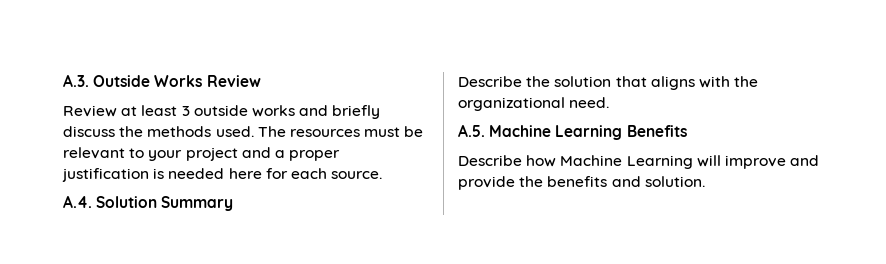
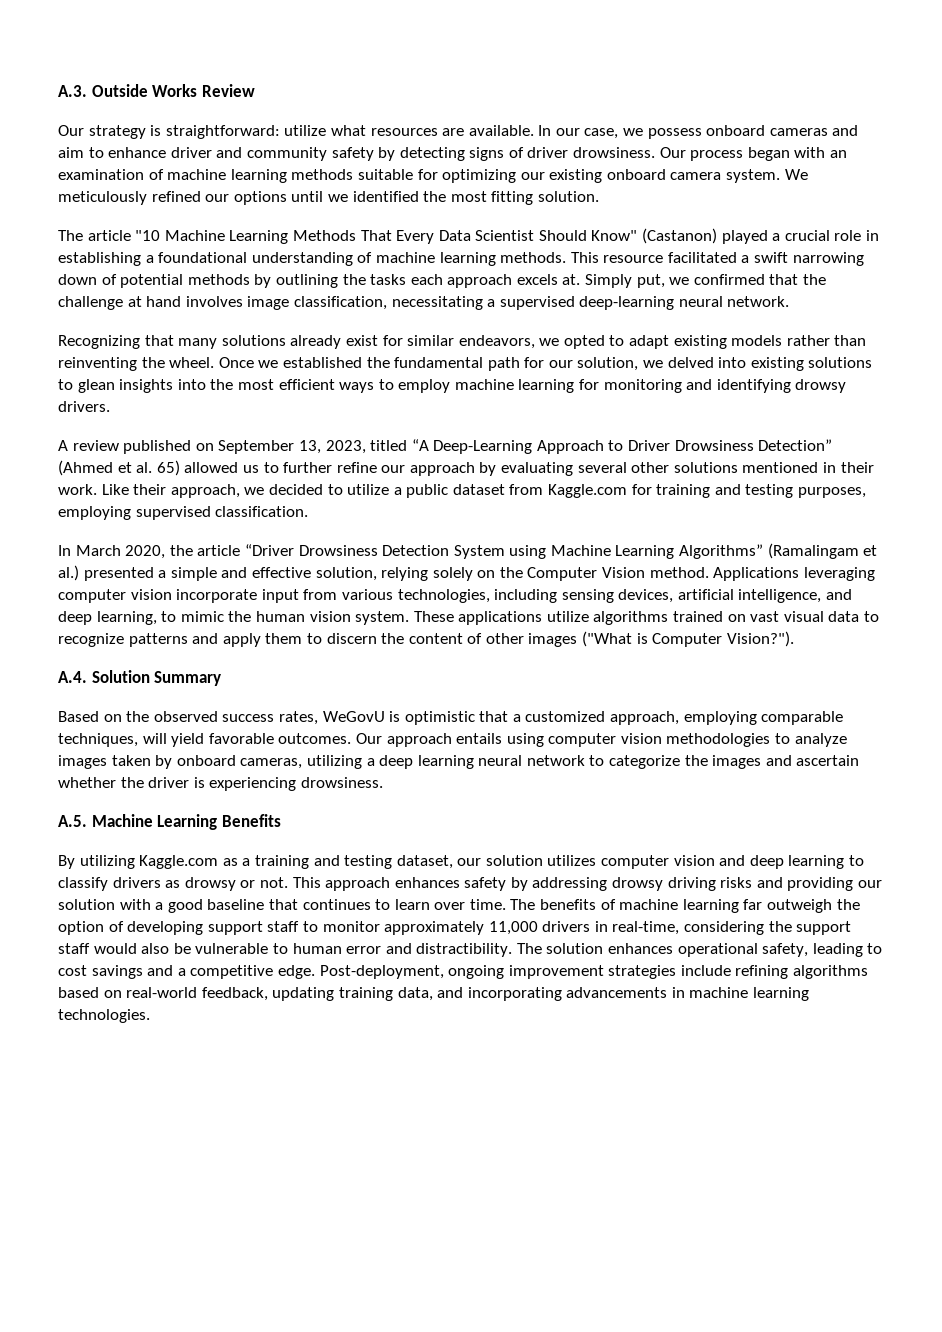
[63,105,381,119] [63,126,424,137] [63,147,341,161] [62,168,383,182] [63,195,234,211] [458,76,759,90] [458,97,610,111] [458,124,687,140] [458,155,820,169] [458,176,705,190] Review at least 3 outside works and briefly discuss the methods used. The resources must be relevant to your project and a proper justification is needed here for each source. // A.4. Solution Summary // Describe the solution that aligns with the organizational need. // A.5. Machine Learning Benefits // Describe how Machine Learning will improve and provide the benefits and solution. -> [58,125,859,139] [58,147,848,161] [58,169,808,183] [58,191,599,205] [58,228,880,244] [58,252,864,266] [58,274,827,288] [58,296,790,310] [58,335,867,349] [58,357,873,371] [58,379,847,393] [58,401,110,412] [58,439,833,454] [58,460,874,476] [58,484,867,498] [58,506,309,520] [58,543,878,559] [58,565,875,581] [58,589,853,603] [58,611,880,625] [58,631,794,647] [58,670,222,686] [58,711,844,725] [58,733,847,747] [58,755,860,769] [58,777,383,791] [58,814,281,830] [58,855,865,869] [58,877,883,891] [58,899,860,913] [58,921,852,935] [58,943,883,957] [58,965,869,979] [58,987,810,1001] [58,1009,150,1023] Our strategy is straightforward: utilize what resources are available. In our case, we possess onboard cameras and aim to enhance driver and community safety by detecting signs of driver drowsiness. Our process began with an examination of machine learning methods suitable for optimizing our existing onboard camera system. We meticulously refined our options until we identified the most fitting solution. // The article "10 Machine Learning Methods That Every Data Scientist Should Know" (Castanon) played a crucial role in establishing a foundational understanding of machine learning methods. This resource facilitated a swift narrowing down of potential methods by outlining the tasks each approach excels at. Simply put, we confirmed that the challenge at hand involves image classification, necessitating a supervised deep-learning neural network. // Recognizing that many solutions already exist for similar endeavors, we opted to adapt existing models rather than reinventing the wheel. Once we established the fundamental path for our solution, we delved into existing solutions to glean insights into the most efficient ways to employ machine learning for monitoring and identifying drowsy drivers. // A review published on September 13, 2023, titled “A Deep-Learning Approach to Driver Drowsiness Detection” (Ahmed et al. 65) allowed us to further refine our approach by evaluating several other solutions mentioned in their work. Like their approach, we decided to utilize a public dataset from Kaggle.com for training and testing purposes, employing supervised classification. // In March 2020, the article “Driver Drowsiness Detection System using Machine Learning Algorithms” (Ramalingam et al.) presented a simple and effective solution, relying solely on the Computer Vision method. Applications leveraging computer vision incorporate input from various technologies, including sensing devices, artificial intelligence, and deep learning, to mimic the human vision system. These applications utilize algorithms trained on vast visual data to recognize patterns and apply them to discern the content of other images ("What is Computer Vision?"). // A.4. Solution Summary // Based on the observed success rates, WeGovU is optimistic that a customized approach, employing comparable techniques, will yield favorable outcomes. Our approach entails using computer vision methodologies to analyze images taken by onboard cameras, utilizing a deep learning neural network to categorize the images and ascertain whether the driver is experiencing drowsiness. // A.5. Machine Learning Benefits // By utilizing Kaggle.com as a training and testing dataset, our solution utilizes computer vision and deep learning to classify drivers as drowsy or not. This approach enhances safety by addressing drowsy driving risks and providing our solution with a good baseline that continues to learn over time. The benefits of machine learning far outweigh the option of developing support staff to monitor approximately 11,000 drivers in real-time, considering the support staff would also be vulnerable to human error and distractibility. The solution enhances operational safety, leading to cost savings and a competitive edge. Post-deployment, ongoing improvement strategies include refining algorithms based on real-world feedback, updating training data, and incorporating advancements in machine learning technologies.

